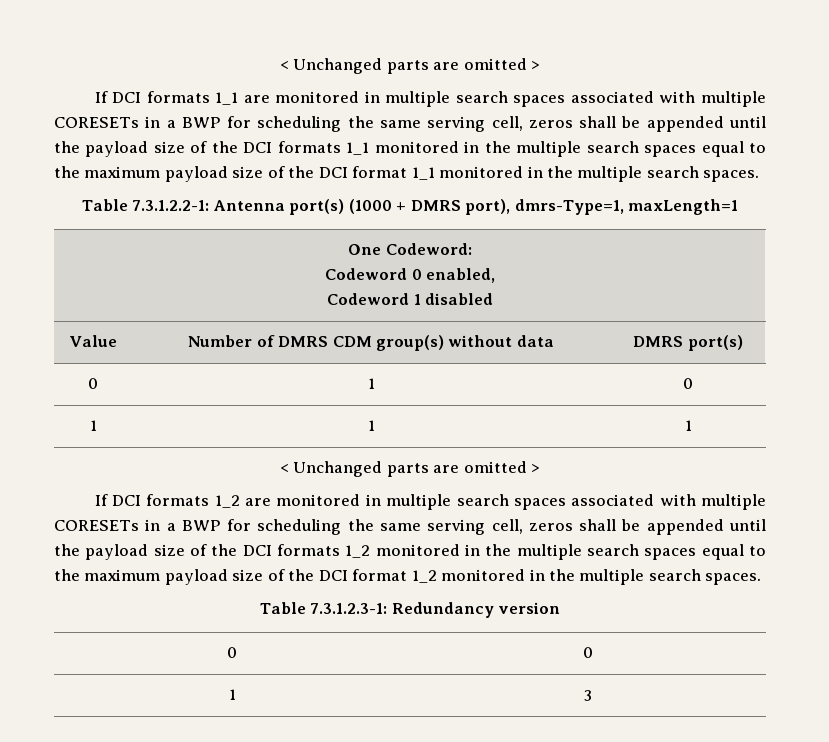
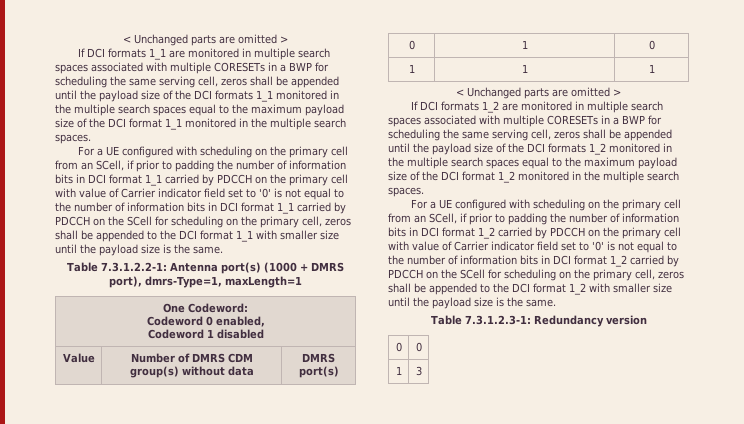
(760, 176) none -> [78,146,349,158] [55,160,346,172] [55,174,348,186] [55,188,344,200] [55,202,346,214] [55,216,351,228] [55,230,339,242] [55,244,223,256] // For a UE configured with scheduling on the primary cell from an SCell, if prior to padding the number of information bits in DCI format 1_1 carried by PDCCH on the primary cell with value of Carrier indicator field set to '0' is not equal to the number of information bits in DCI format 1_1 carried by PDCCH on the SCell for scheduling on the primary cell, zeros shall be appended to the DCI format 1_1 with smaller size until the payload size is the same.
(762, 579) none -> [411,199,682,211] [388,213,679,225] [388,227,681,239] [388,241,677,253] [388,255,679,267] [388,269,684,281] [388,283,672,295] [388,297,556,309] // For a UE configured with scheduling on the primary cell from an SCell, if prior to padding the number of information bits in DCI format 1_2 carried by PDCCH on the primary cell with value of Carrier indicator field set to '0' is not equal to the number of information bits in DCI format 1_2 carried by PDCCH on the SCell for scheduling on the primary cell, zeros shall be appended to the DCI format 1_2 with smaller size until the payload size is the same.

